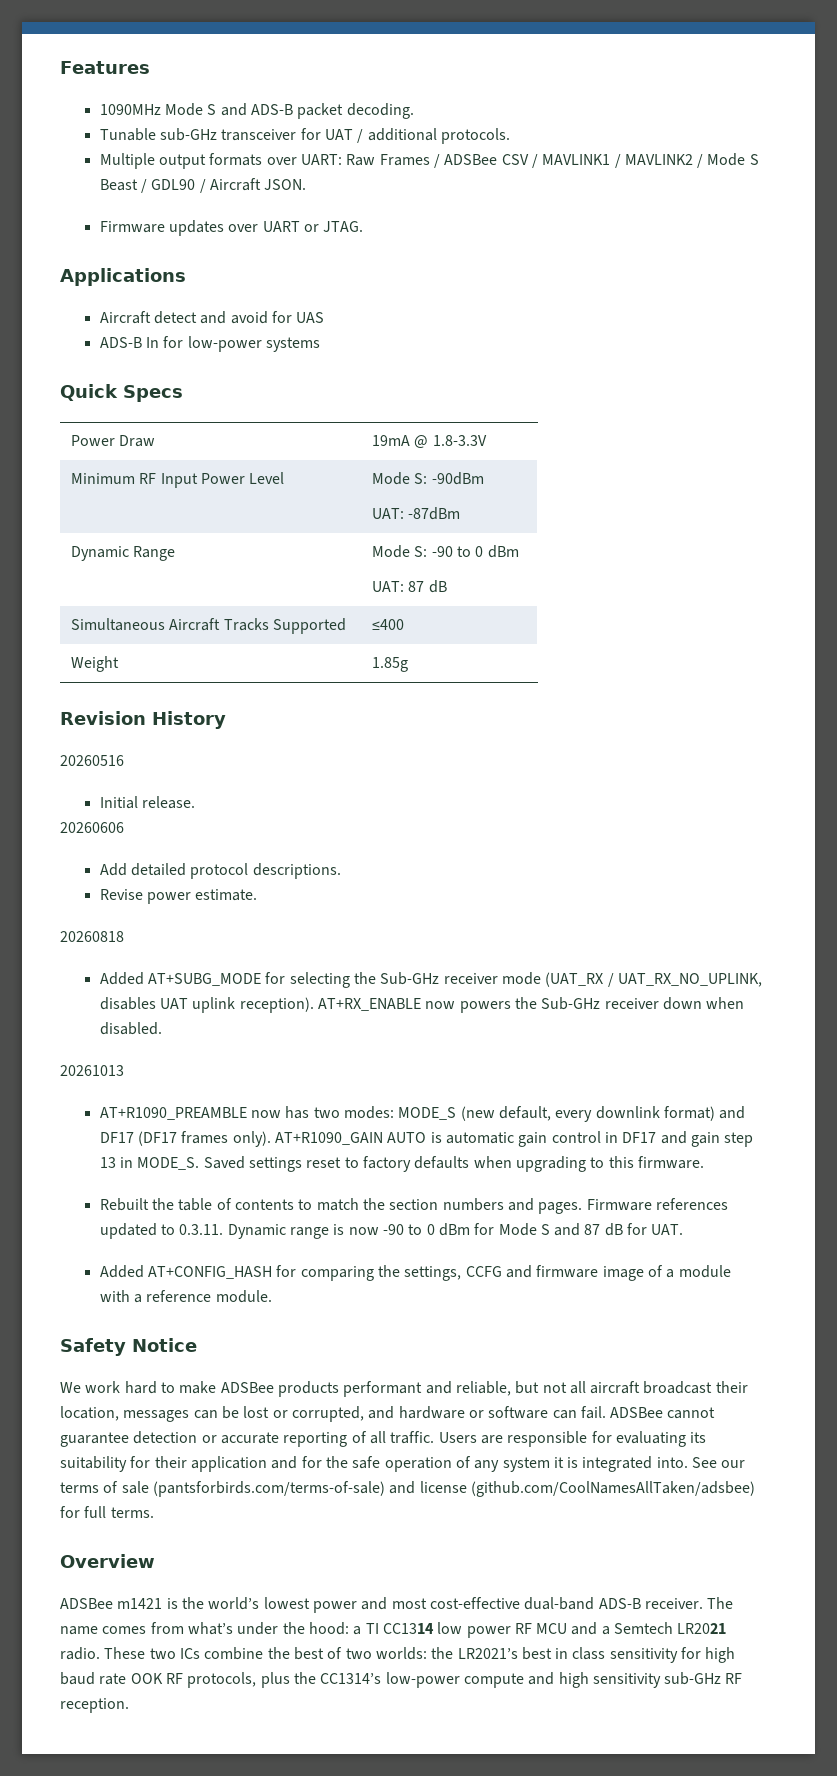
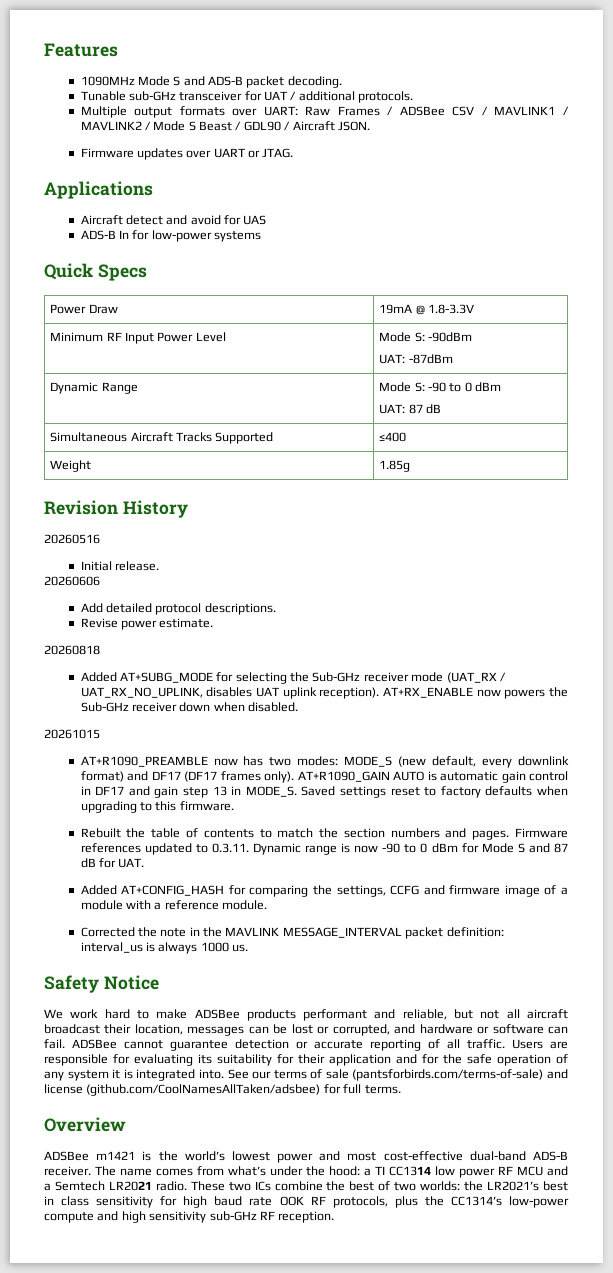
[60,1065,124,1076] 20261013 -> [44,729,100,739] 20261015
(272, 1296) none -> [80,927,504,939] [80,942,249,954] // Corrected the note in the MAVLINK MESSAGE_INTERVAL packet definition: interval_us is always 1000 us.

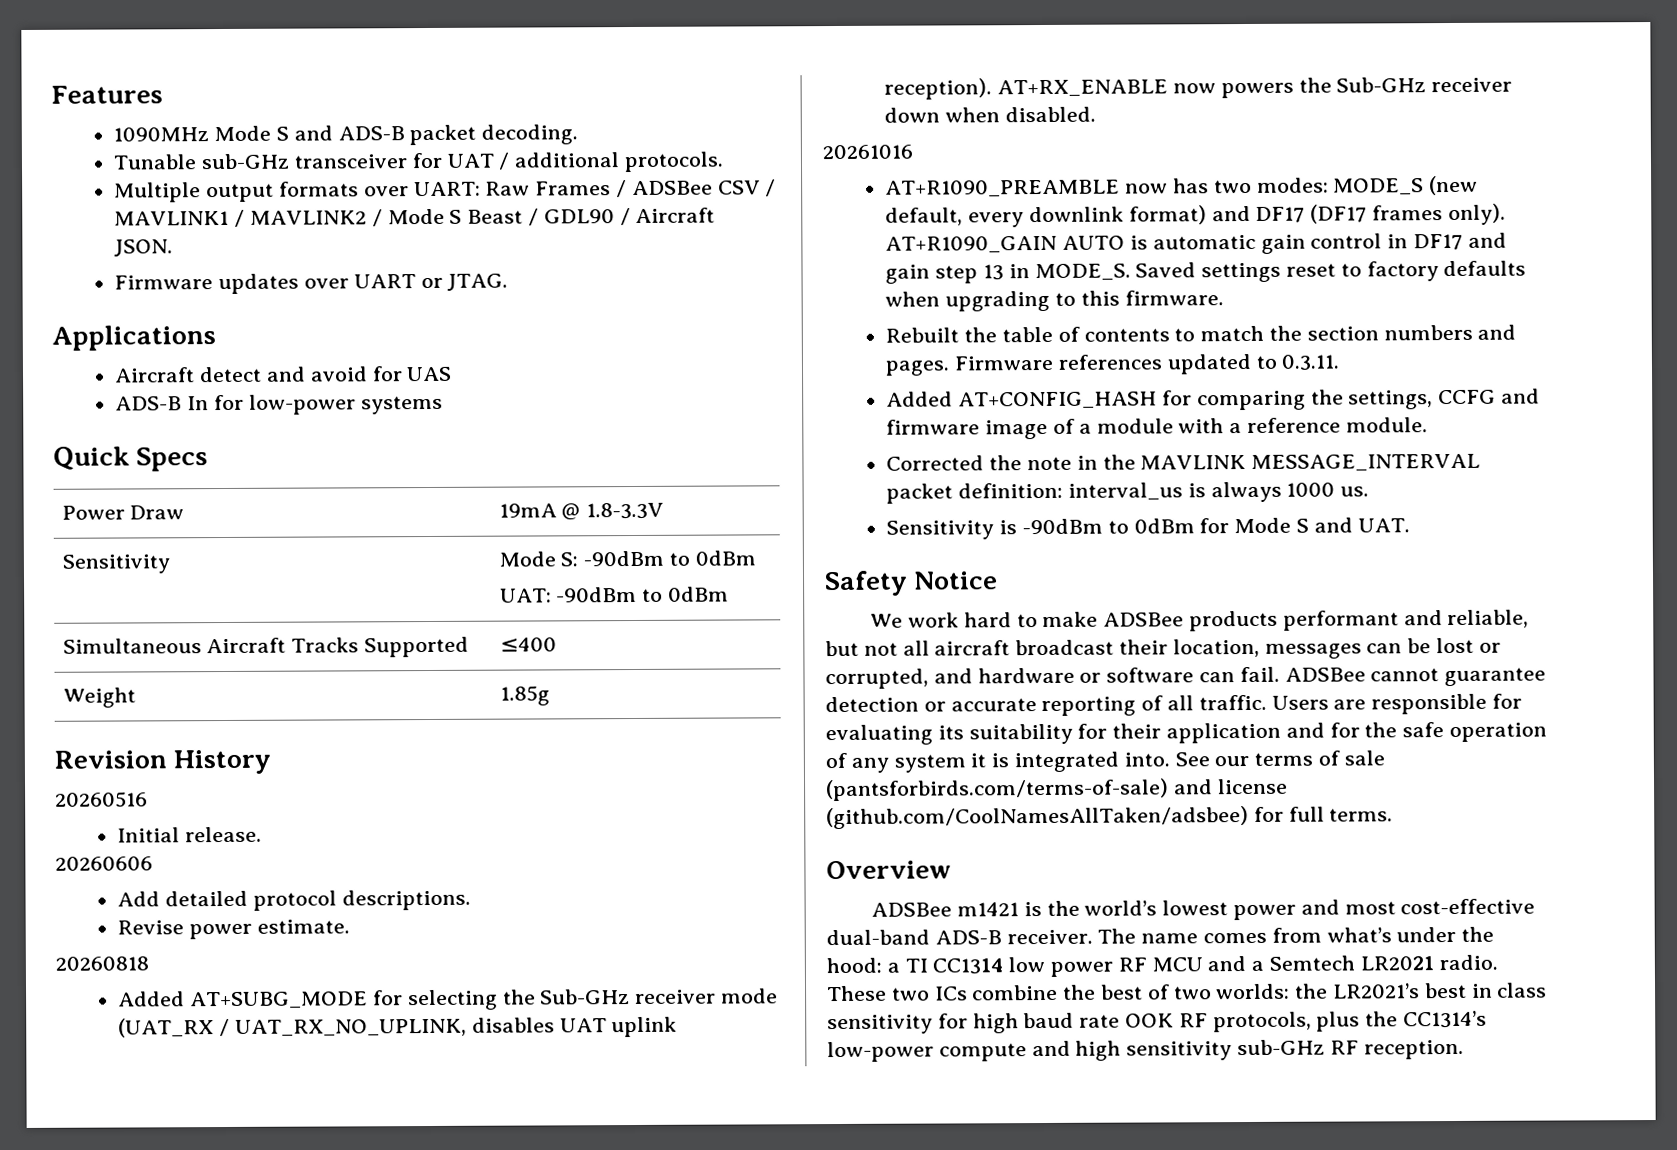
[50,332,226,344] Minimum RF Input Power Level -> [61,554,170,574] Sensitivity
[379,354,453,364] [50,382,138,394] [379,382,502,392] [379,404,442,414] // UAT: -87dBm // Dynamic Range | Mode S: -90 to 0 dBm // UAT: 87 dB -> [669,550,756,566] [499,586,729,603] to 0dBm // UAT: -90dBm to 0dBm
[44,729,100,739] 20261015 -> [822,144,913,160] 20261016
[252,843,568,855] [80,858,145,868] Dynamic range is now -90 to 0 dBm for Mode S and 87 dB for UAT. -> (1341, 362) none
(249, 948) none -> [886,517,1410,540] // Sensitivity is -90dBm to 0dBm for Mode S and UAT.

